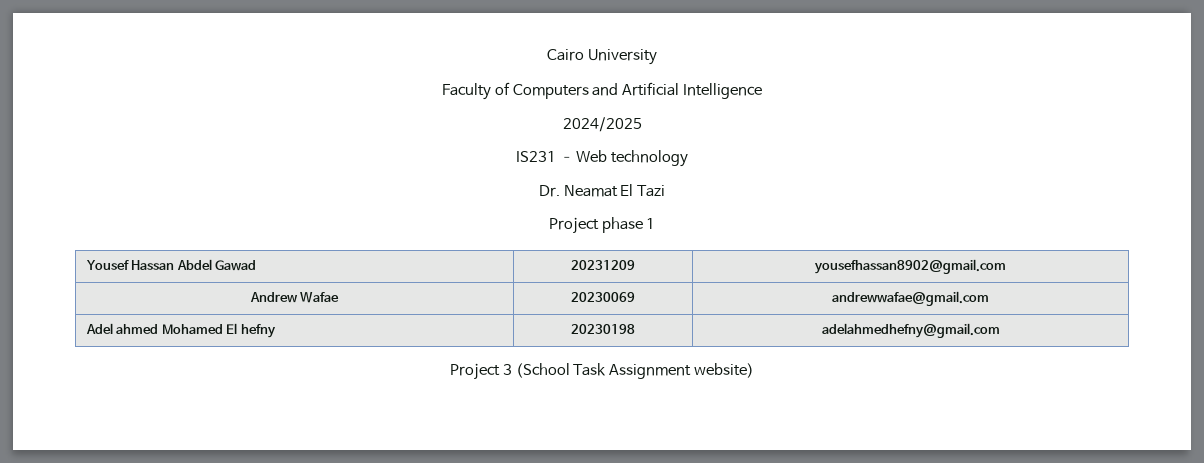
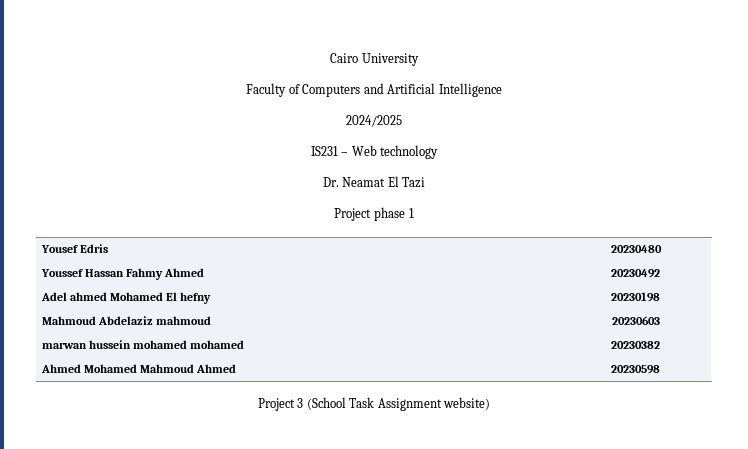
[131,259,257,271] [571,260,635,270] [814,259,1006,274] [249,292,340,303] [571,292,635,302] [832,291,989,306] Hassan Abdel Gawad | 20231209 | yousefhassan8902@gmail.com // Andrew Wafae | 20230069 | andrewwafae@gmail.com -> [80,244,109,253] [610,245,662,253] [41,268,205,280] [611,269,660,278] Edris | 20230480 // Youssef Hassan Fahmy Ahmed | 20230492
[821,323,1000,338] | adelahmedhefny@gmail.com -> [42,316,212,325] [611,316,660,325] [42,340,245,349] [611,341,660,349] [41,364,237,373] [611,365,660,374] // Mahmoud Abdelaziz mahmoud | 20230603 // marwan hussein mohamed mohamed | 20230382 // Ahmed Mohamed Mahmoud Ahmed | 20230598

